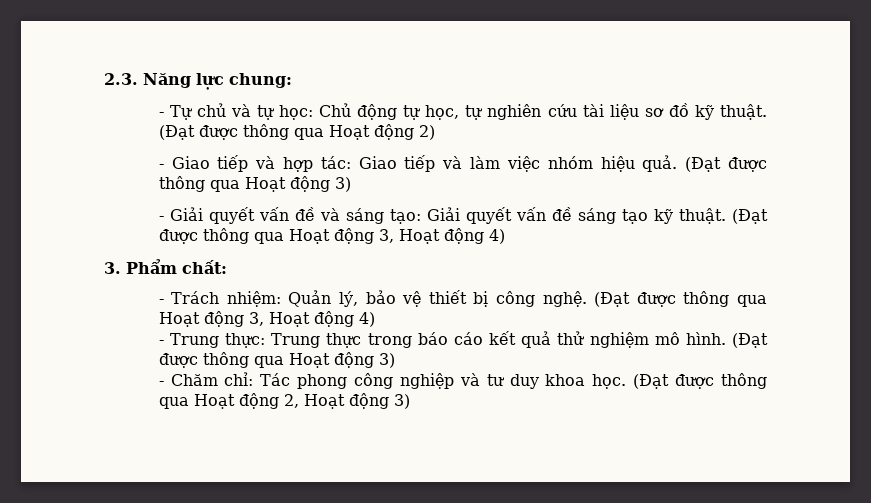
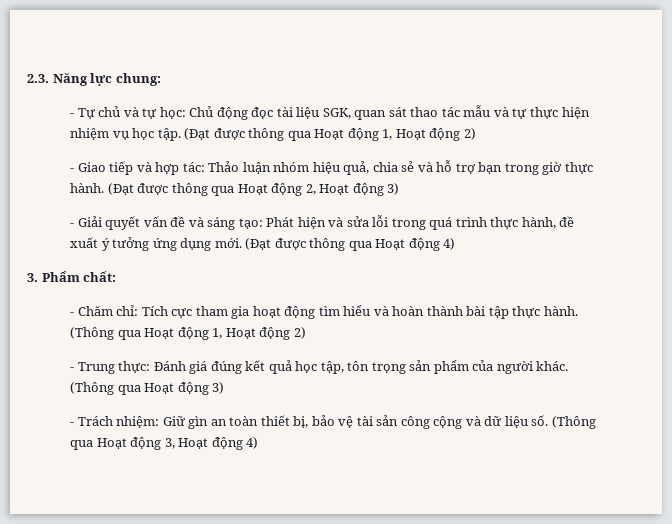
[403,103,767,120] [158,124,414,140] tự học, tự nghiên cứu tài liệu sơ đồ kỹ thuật. (Đạt được thông qua Hoạt động -> [251,105,590,120] [70,128,461,141] đọc tài liệu SGK, quan sát thao tác mẫu và tự thực hiện nhiệm vụ học tập. (Đạt được thông qua Hoạt động 1, Hoạt động
[358,155,768,172] [158,176,330,192] Giao tiếp và làm việc nhóm hiệu quả. (Đạt được thông qua Hoạt động -> [208,160,593,175] [70,183,384,196] Thảo luận nhóm hiệu quả, chia sẻ và hỗ trợ bạn trong giờ thực hành. (Đạt được thông qua Hoạt động 2, Hoạt động
[426,207,768,224] [158,228,484,244] Giải quyết vấn đề sáng tạo kỹ thuật. (Đạt được thông qua Hoạt động 3, Hoạt động -> [266,215,575,230] [70,237,440,251] Phát hiện và sửa lỗi trong quá trình thực hành, đề xuất ý tưởng ứng dụng mới. (Đạt được thông qua Hoạt động
[171,290,768,307] [158,311,375,327] [158,331,769,348] [158,352,395,368] [158,372,767,389] [158,393,410,409] Trách nhiệm: Quản lý, bảo vệ thiết bị công nghệ. (Đạt được thông qua Hoạt động 3, Hoạt động 4) // - Trung thực: Trung thực trong báo cáo kết quả thử nghiệm mô hình. (Đạt được thông qua Hoạt động 3) // - Chăm chỉ: Tác phong công nghiệp và tư duy khoa học. (Đạt được thông qua Hoạt động 2, Hoạt động 3) -> [77,305,578,319] [70,327,306,340] [70,360,569,374] [70,382,225,395] [70,415,596,429] [70,437,259,450] Chăm chỉ: Tích cực tham gia hoạt động tìm hiểu và hoàn thành bài tập thực hành. (Thông qua Hoạt động 1, Hoạt động 2) // - Trung thực: Đánh giá đúng kết quả học tập, tôn trọng sản phẩm của người khác. (Thông qua Hoạt động 3) // - Trách nhiệm: Giữ gìn an toàn thiết bị, bảo vệ tài sản công cộng và dữ liệu số. (Thông qua Hoạt động 3, Hoạt động 4)

